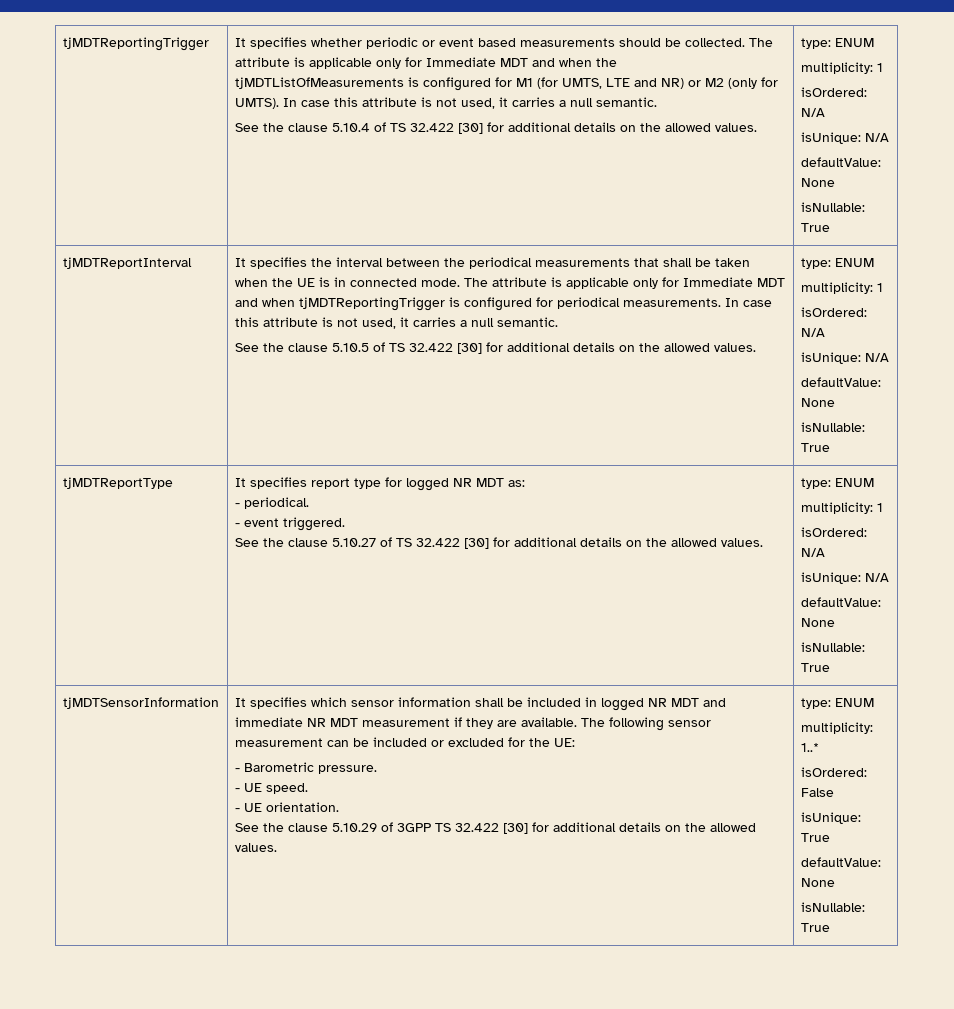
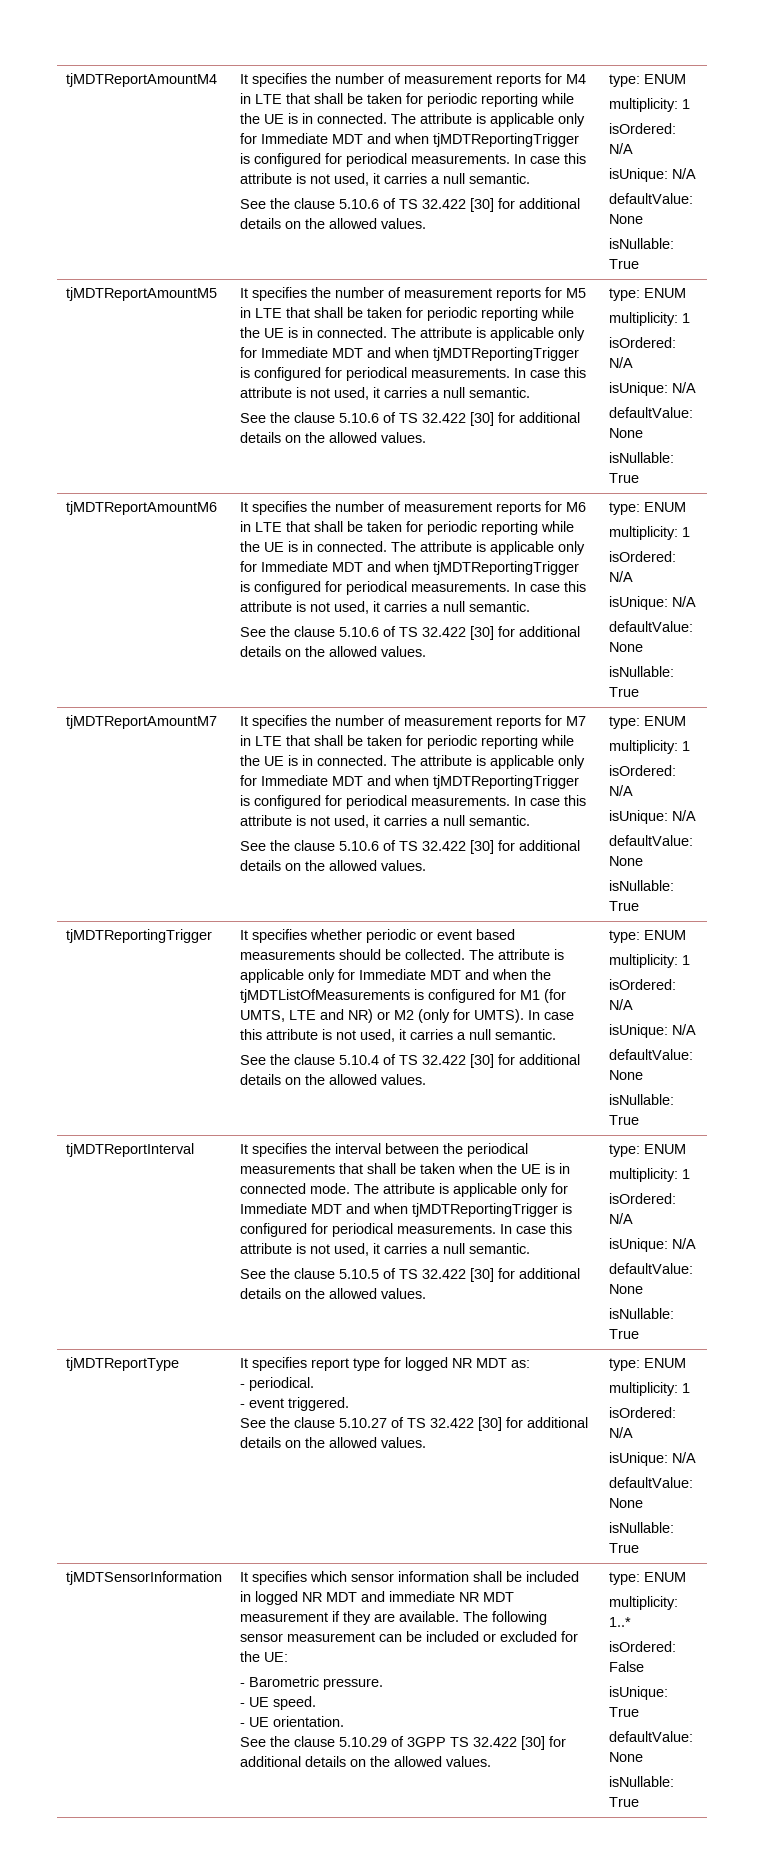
(62, 44) none -> [65,73,217,87] [239,73,586,87] [239,93,574,107] [239,113,585,127] [239,133,579,147] [239,153,586,167] [239,173,530,186] [239,198,580,212] [239,218,426,229] [608,74,686,87] [608,98,690,112] [608,123,676,134] [608,143,633,154] [608,168,696,182] [608,193,693,204] [608,214,643,224] [608,238,674,249] [608,259,639,269] [65,287,217,301] [239,287,586,301] [239,307,574,321] [239,327,585,341] [239,347,579,361] [239,367,586,381] [239,387,530,400] [239,412,580,426] [239,432,426,443] [608,288,686,301] [608,312,690,326] [608,337,676,348] [608,357,633,368] [608,382,696,396] [608,407,693,418] [608,428,643,438] [608,452,674,463] [608,473,639,483] [65,501,217,515] [239,501,586,515] [239,521,574,535] [239,541,585,555] [239,561,579,575] [239,581,586,595] [239,601,530,614] [239,626,580,640] [239,646,426,657] [608,502,686,515] [608,526,690,540] [608,551,676,562] [608,571,633,582] [608,596,696,610] [608,621,693,632] [608,642,643,652] [608,666,674,677] [608,687,639,697] [65,715,217,729] [239,715,586,729] [239,735,574,749] [239,755,585,769] [239,775,579,789] [239,795,586,809] [239,815,530,828] [239,840,580,854] [239,860,426,871] [608,716,686,729] [608,740,690,754] [608,765,676,776] [608,785,633,796] [608,810,696,824] [608,835,693,846] [608,856,643,866] [608,880,674,891] [608,901,639,911] tjMDTReportAmountM4 | It specifies the number of measurement reports for M4 in LTE that shall be taken for periodic reporting while the UE is in connected. The attribute is applicable only for Immediate MDT and when tjMDTReportingTrigger is configured for periodical measurements. In case this attribute is not used, it carries a null semantic. // See the clause 5.10.6 of TS 32.422 [30] for additional details on the allowed values. | type: ENUM // multiplicity: 1 // isOrdered: N/A // isUnique: N/A // defaultValue: None // isNullable: True // tjMDTReportAmountM5 | It specifies the number of measurement reports for M5 in LTE that shall be taken for periodic reporting while the UE is in connected. The attribute is applicable only for Immediate MDT and when tjMDTReportingTrigger is configured for periodical measurements. In case this attribute is not used, it carries a null semantic. // See the clause 5.10.6 of TS 32.422 [30] for additional details on the allowed values. | type: ENUM // multiplicity: 1 // isOrdered: N/A // isUnique: N/A // defaultValue: None // isNullable: True // tjMDTReportAmountM6 | It specifies the number of measurement reports for M6 in LTE that shall be taken for periodic reporting while the UE is in connected. The attribute is applicable only for Immediate MDT and when tjMDTReportingTrigger is configured for periodical measurements. In case this attribute is not used, it carries a null semantic. // See the clause 5.10.6 of TS 32.422 [30] for additional details on the allowed values. | type: ENUM // multiplicity: 1 // isOrdered: N/A // isUnique: N/A // defaultValue: None // isNullable: True // tjMDTReportAmountM7 | It specifies the number of measurement reports for M7 in LTE that shall be taken for periodic reporting while the UE is in connected. The attribute is applicable only for Immediate MDT and when tjMDTReportingTrigger is configured for periodical measurements. In case this attribute is not used, it carries a null semantic. // See the clause 5.10.6 of TS 32.422 [30] for additional details on the allowed values. | type: ENUM // multiplicity: 1 // isOrdered: N/A // isUnique: N/A // defaultValue: None // isNullable: True //

